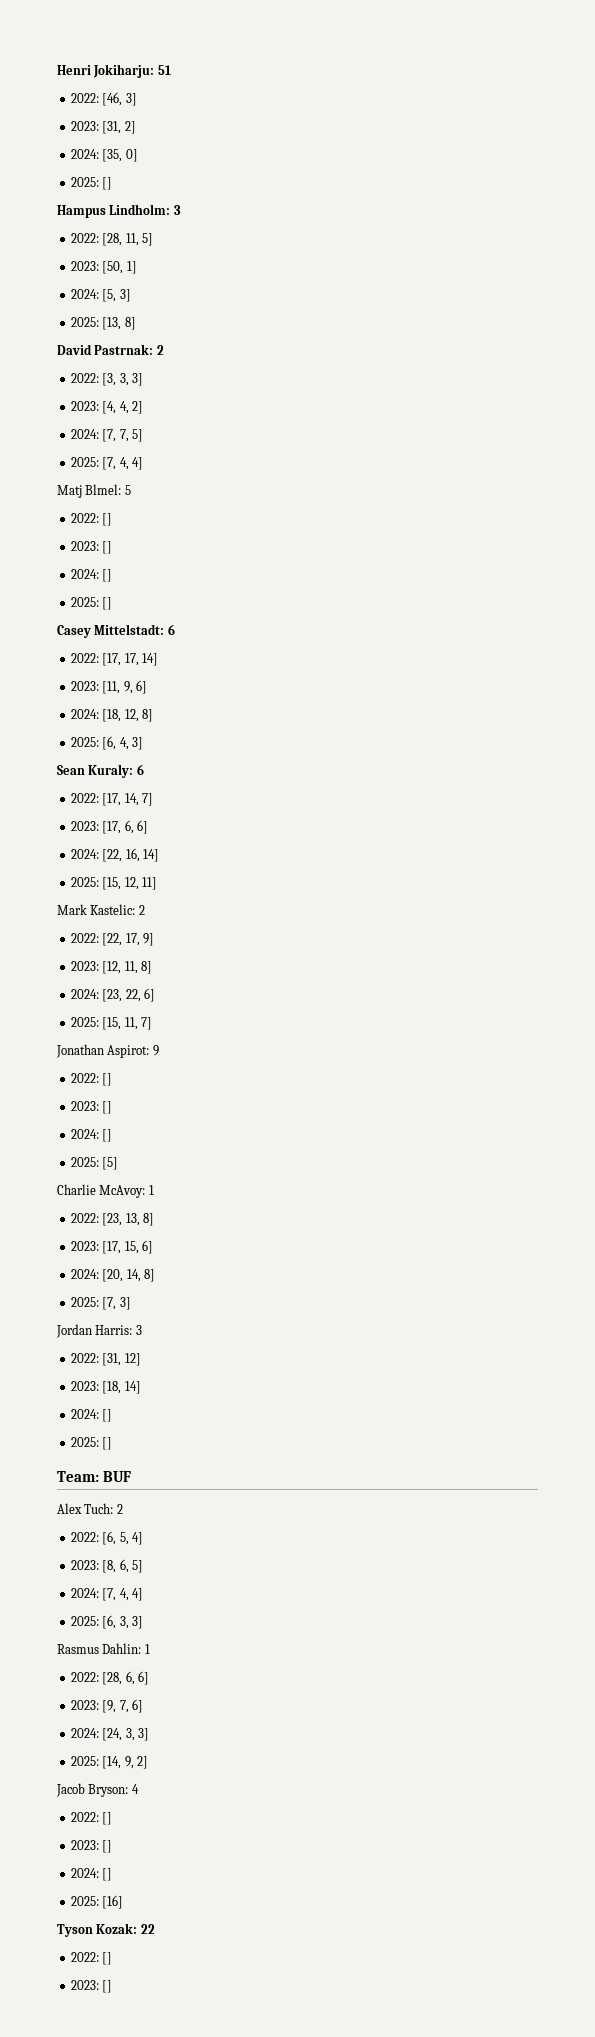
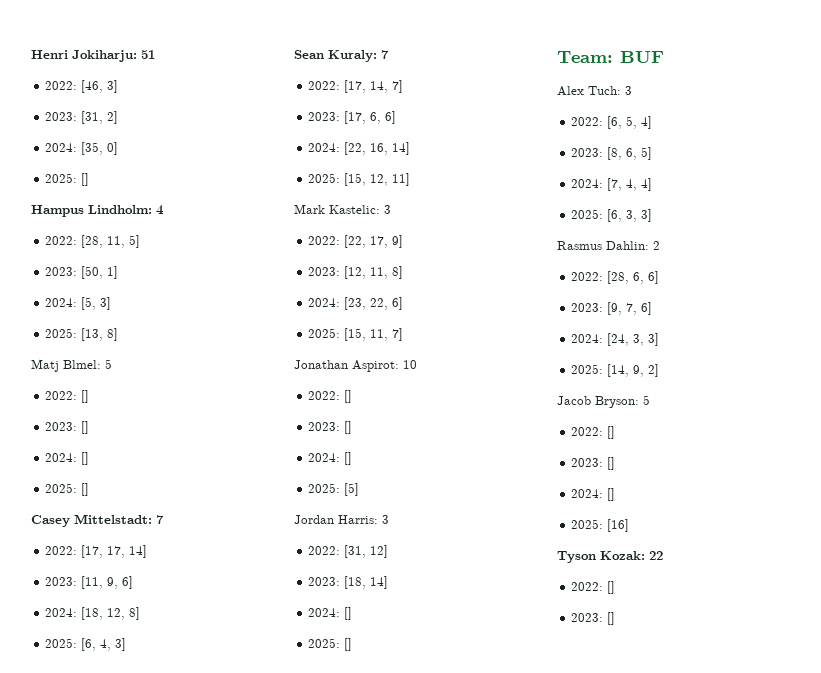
[173,205,181,215] 3 -> [156,205,164,215] 4
[57,344,164,355] [70,373,143,386] [70,401,143,414] [70,429,143,442] [70,457,143,470] // David Pastrnak: 2 // 2022: [3, 3, 3] // 2023: [4, 4, 2] // 2024: [7, 7, 5] // 2025: [7, 4, 4] -> (119, 334) none
[167,624,175,635] 6 -> [156,515,164,524] 7
[136,764,144,775] 6 -> [381,50,389,59] 7
[138,905,145,915] 2 -> [384,205,391,214] 3
[152,1045,159,1056] 9 -> [403,360,417,369] 10
[57,1184,154,1198] [70,1213,154,1226] [70,1240,153,1254] [70,1269,155,1282] [70,1297,131,1310] // Charlie McAvoy: 1 // 2022: [23, 13, 8] // 2023: [17, 15, 6] // 2024: [20, 14, 8] // 2025: [7, 3] -> (360, 489) none
[116,1504,123,1514] 2 -> [625,86,632,95] 3
[144,1644,150,1654] 1 -> [653,241,660,250] 2
[131,1784,139,1794] 4 -> [643,395,650,405] 5

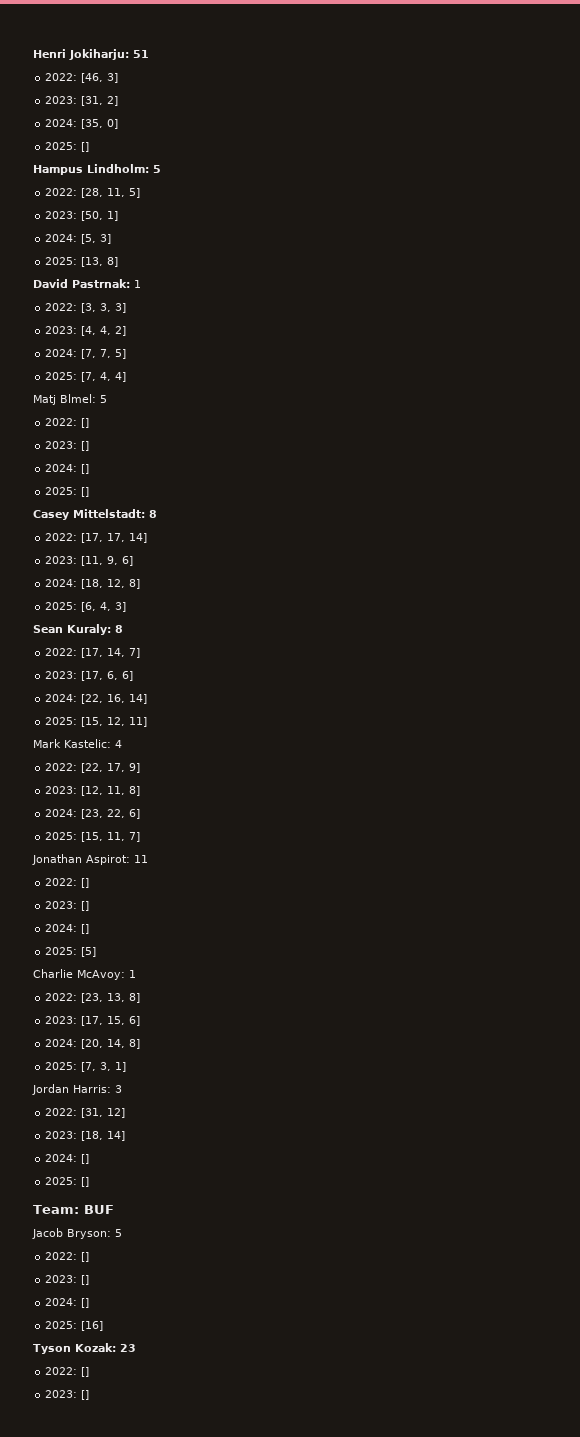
[156,205,164,215] 4 -> [153,165,161,173] 5
(119, 334) none -> [33,279,141,288] [45,303,127,313] [45,326,127,336] [45,349,127,359] [45,372,127,382] // David Pastrnak: 1 // 2022: [3, 3, 3] // 2023: [4, 4, 2] // 2024: [7, 7, 5] // 2025: [7, 4, 4]
[156,515,164,524] 7 -> [149,510,157,518] 8
[381,50,389,59] 7 -> [115,625,123,633] 8
[384,205,391,214] 3 -> [115,740,122,748] 4
[403,360,417,369] 10 -> [134,855,148,863] 11
(360, 489) none -> [33,969,136,980] [45,993,141,1003] [45,1016,141,1026] [45,1039,141,1049] [45,1062,127,1072] // Charlie McAvoy: 1 // 2022: [23, 13, 8] // 2023: [17, 15, 6] // 2024: [20, 14, 8] // 2025: [7, 3, 1]
[557,86,632,96] [571,116,653,129] [571,147,653,160] [571,178,653,191] [571,209,653,222] [557,241,660,250] [571,271,660,284] [571,302,653,315] [571,333,660,346] [571,364,660,377] // Alex Tuch: 3 // 2022: [6, 5, 4] // 2023: [8, 6, 5] // 2024: [7, 4, 4] // 2025: [6, 3, 3] // Rasmus Dahlin: 2 // 2022: [28, 6, 6] // 2023: [9, 7, 6] // 2024: [24, 3, 3] // 2025: [14, 9, 2] -> (114, 1209) none
[649,551,663,560] 22 -> [119,1344,136,1352] 23

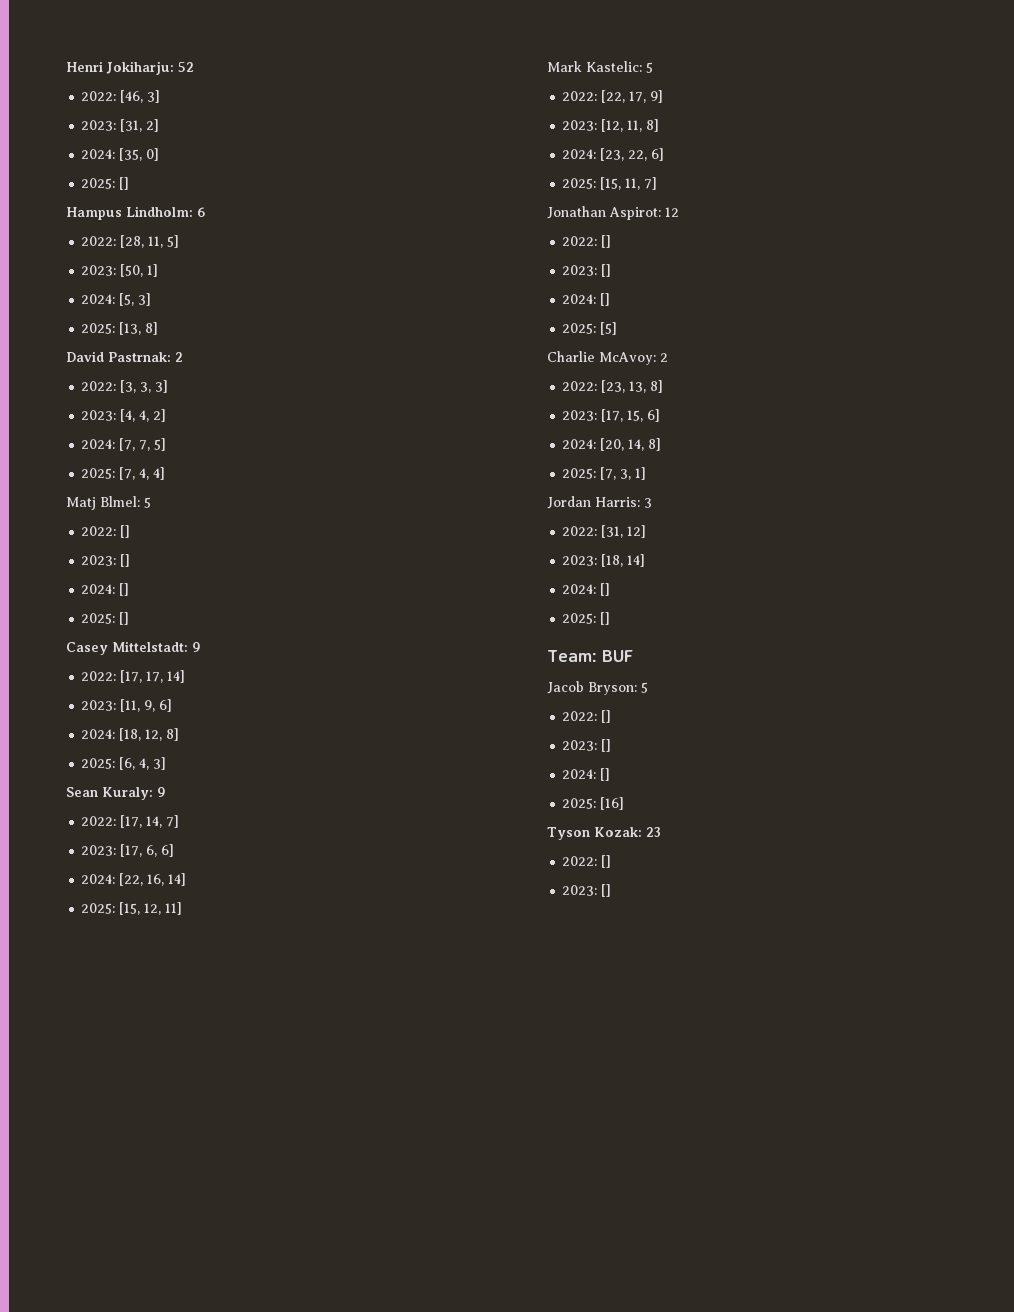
[133,50,149,58] 51 -> [178,62,194,72] 52
[153,165,161,173] 5 -> [197,207,205,217] 6
[134,280,141,288] 1 -> [175,352,183,362] 2
[149,510,157,518] 8 -> [192,642,200,652] 9
[115,625,123,633] 8 -> [157,787,165,797] 9
[115,740,122,748] 4 -> [646,62,653,73] 5
[134,855,148,863] 11 -> [665,207,679,217] 12
[129,970,136,978] 1 -> [660,353,668,362] 2

